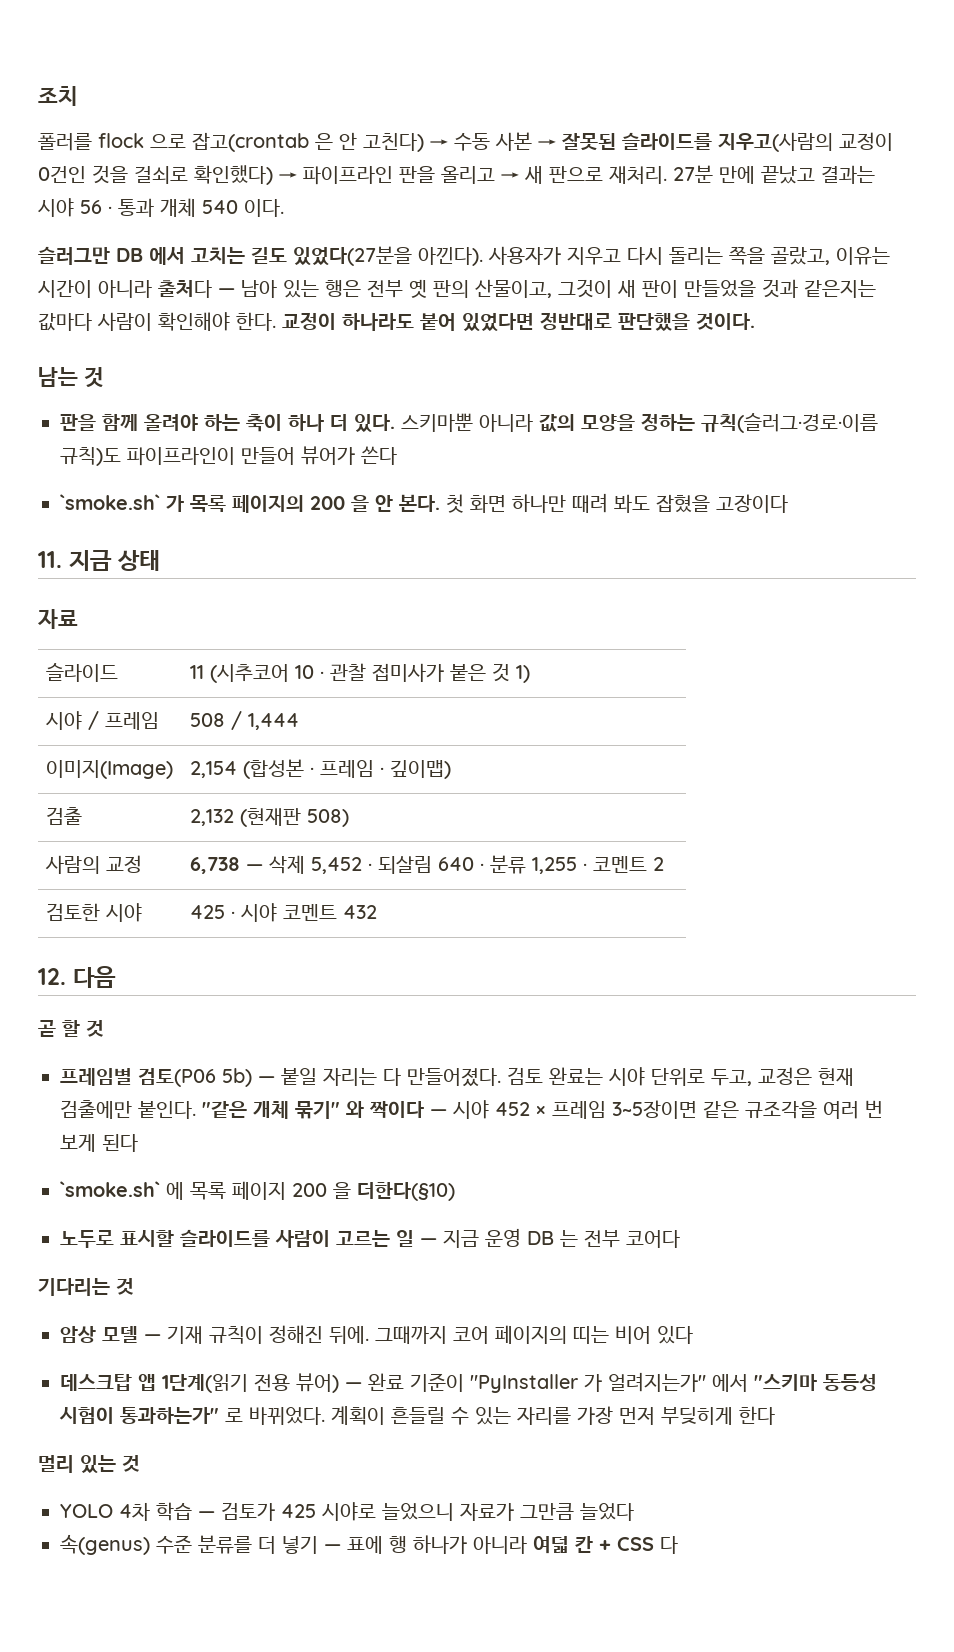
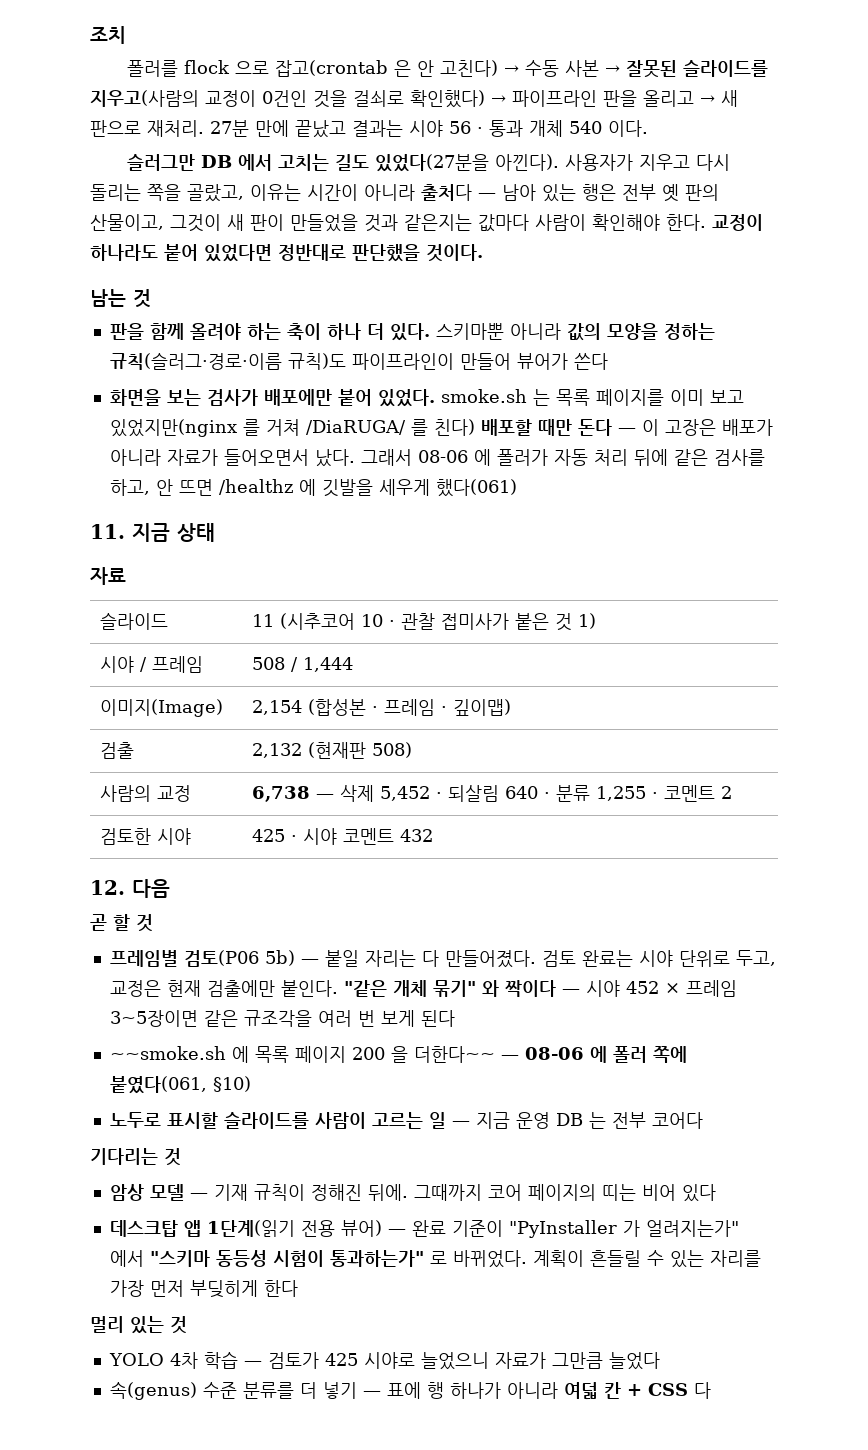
[60,493,788,513] `smoke.sh` 가 목록 페이지의 200 을 안 본다. 첫 화면 하나만 때려 봐도 잡혔을 고장이다 -> [109,389,744,407] [109,419,773,437] [109,449,765,467] [109,479,517,497] 화면을 보는 검사가 배포에만 붙어 있었다. smoke.sh 는 목록 페이지를 이미 보고 있었지만(nginx 를 거쳐 /DiaRUGA/ 를 친다) 배포할 때만 돈다 — 이 고장은 배포가 아니라 자료가 들어오면서 났다. 그래서 08-06 에 폴러가 자동 처리 뒤에 같은 검사를 하고, 안 뜨면 /healthz 에 깃발을 세우게 했다(061)
[60,1181,160,1197] `smoke.sh` -> [109,1046,226,1060] ~~smoke.sh
[357,1182,455,1201] 더한다(§10) -> [413,1046,687,1063] [109,1076,251,1094] 더한다~~ — 08-06 에 폴러 쪽에 붙였다(061, §10)

